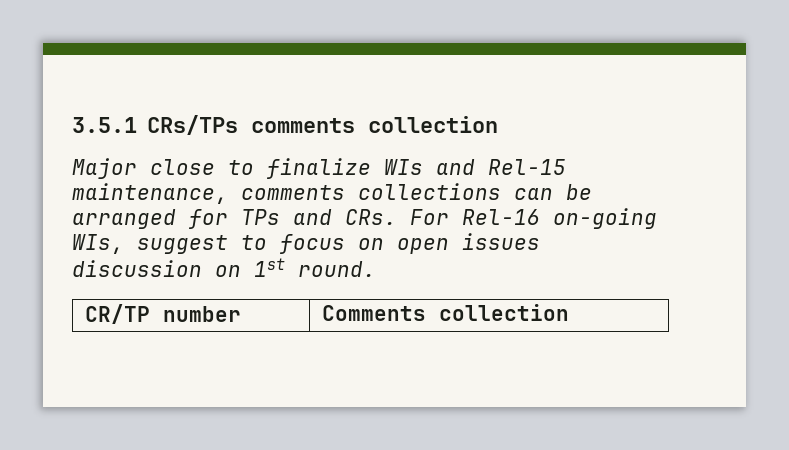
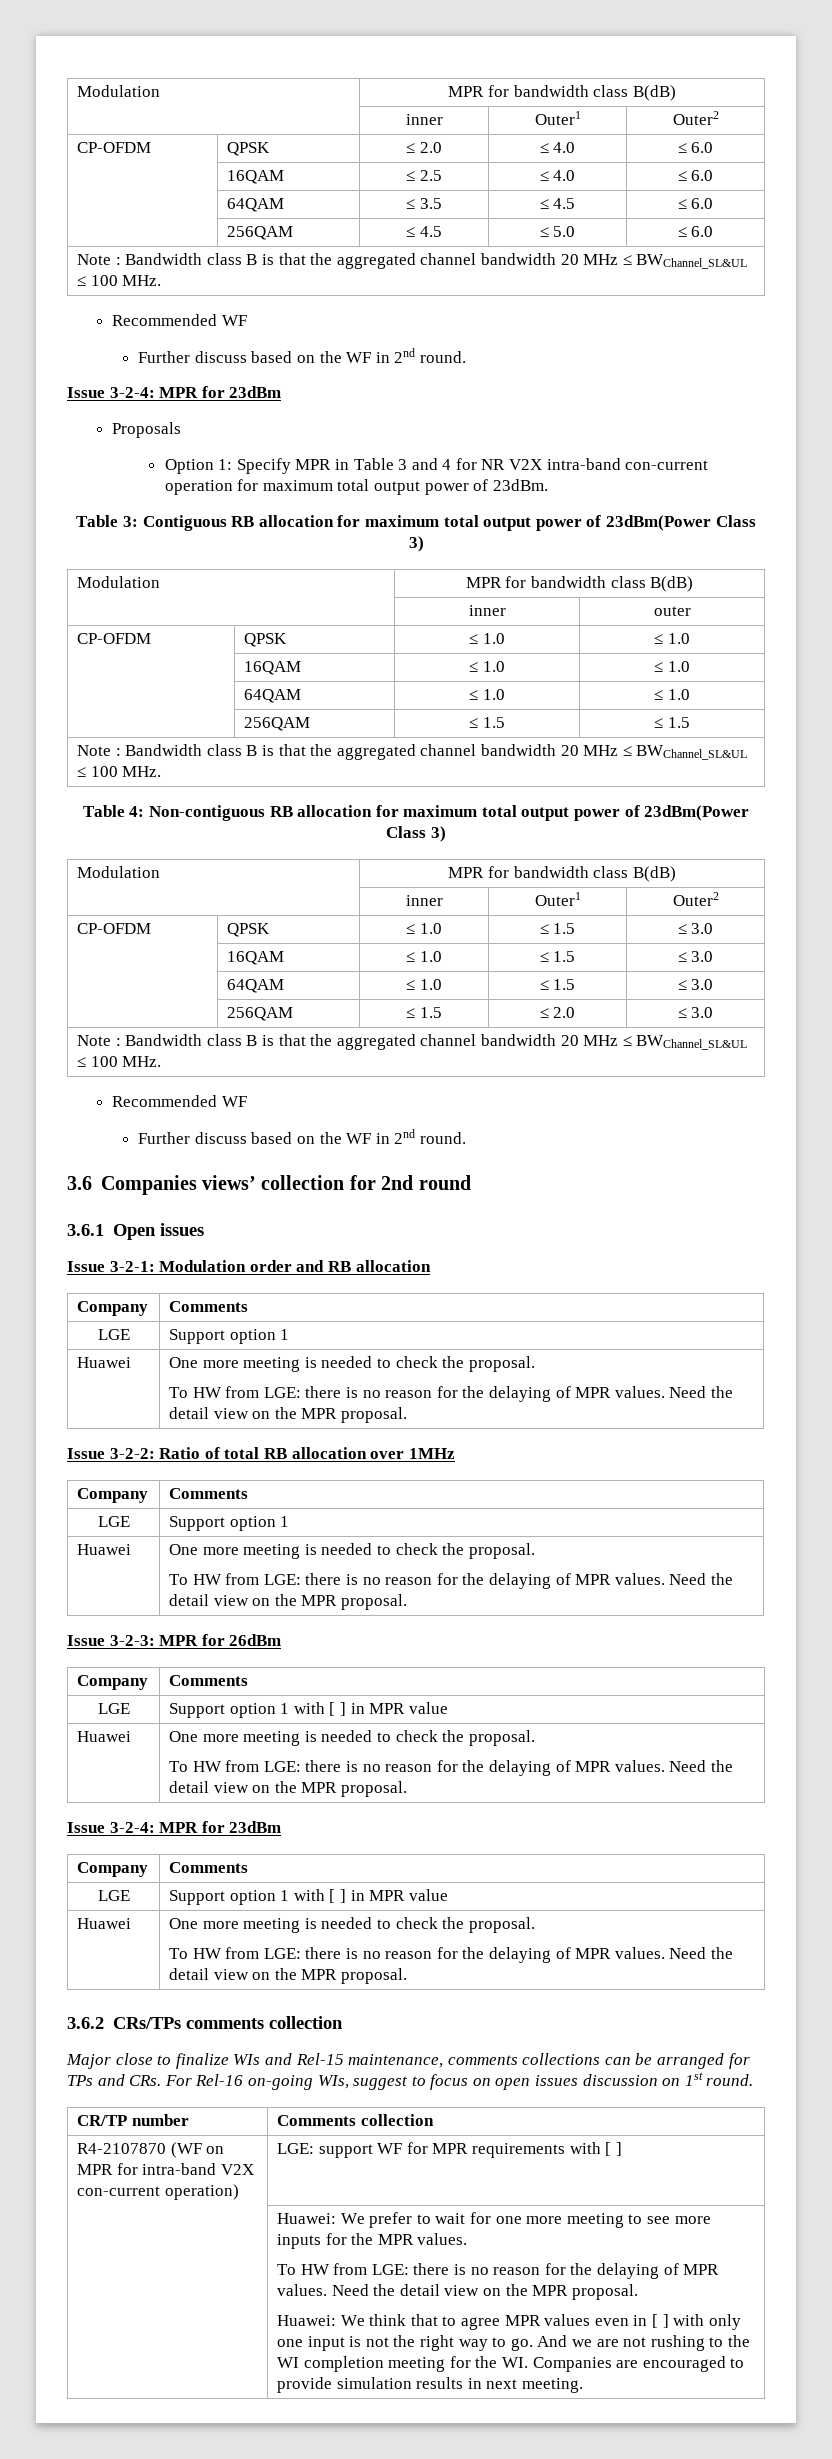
[72,117,137,133] 3.5.1 -> [77,85,161,97] [448,85,676,101] [405,114,443,125] [534,111,581,125] [672,111,719,125] [77,142,152,153] [227,142,271,156] [406,142,442,153] [539,142,576,153] [677,142,714,153] [227,170,285,184] [406,170,442,181] [539,170,576,181] [677,170,714,181] [227,198,285,212] [406,198,442,209] [539,198,576,209] [677,198,714,209] [227,226,294,240] [406,226,442,237] [539,226,576,237] [677,226,714,237] [77,253,748,269] [77,275,162,286] [111,314,247,326] [138,348,466,363] [67,386,282,398] [111,422,181,438] [164,458,709,474] [164,479,548,495] [76,515,756,531] [408,536,424,552] [77,576,161,588] [465,576,694,592] [468,605,506,616] [653,606,691,616] [77,633,152,644] [244,633,288,647] [469,633,505,644] [654,633,690,644] [244,661,302,675] [469,661,505,672] [654,661,690,672] [244,689,302,703] [469,689,505,700] [654,689,690,700] [244,717,311,731] [469,717,505,728] [654,717,690,728] [77,744,748,760] [77,766,162,777] [82,805,750,821] [386,826,446,842] [77,866,161,878] [448,866,676,882] [405,895,443,906] [534,892,581,906] [672,892,719,906] [77,923,152,934] [227,923,271,937] [406,923,442,934] [539,923,576,934] [677,923,714,934] [227,951,285,965] [406,951,442,962] [539,951,576,962] [677,951,714,962] [227,979,285,993] [406,979,442,990] [539,979,576,990] [677,979,714,990] [227,1007,294,1021] [406,1007,442,1018] [539,1007,576,1018] [677,1007,714,1018] [77,1034,748,1050] [77,1056,162,1067] [111,1095,247,1107] [138,1129,466,1144] [67,1175,471,1195] [67,1223,204,1240] [67,1260,431,1272] [77,1301,149,1316] [169,1301,249,1312] [97,1329,130,1340] [169,1329,290,1344] [77,1357,132,1368] [169,1356,535,1372] [169,1386,733,1402] [169,1407,408,1423] [67,1447,455,1459] [77,1488,149,1503] [169,1488,249,1499] [97,1516,130,1527] [169,1516,290,1531] [77,1544,132,1555] [169,1543,535,1559] [169,1573,733,1589] [169,1594,408,1610] [67,1634,282,1646] [77,1675,149,1690] [169,1675,249,1686] [97,1703,130,1714] [169,1702,448,1718] [77,1731,132,1742] [169,1730,535,1746] [169,1760,733,1776] [169,1781,408,1797] [67,1821,282,1833] [77,1862,149,1877] [169,1862,249,1873] [97,1890,130,1901] [169,1889,448,1905] [77,1918,132,1929] [169,1917,535,1933] [169,1947,733,1963] [169,1968,408,1984] [67,2017,104,2029] Modulation | MPR for bandwidth class B(dB) // | inner | Outer1 | Outer2 // CP-OFDM | QPSK | ≤ 2.0 | ≤ 4.0 | ≤ 6.0 // | 16QAM | ≤ 2.5 | ≤ 4.0 | ≤ 6.0 // | 64QAM | ≤ 3.5 | ≤ 4.5 | ≤ 6.0 // | 256QAM | ≤ 4.5 | ≤ 5.0 | ≤ 6.0 // Note : Bandwidth class B is that the aggregated channel bandwidth 20 MHz ≤ BWChannel_SL&UL ≤ 100 MHz. // Recommended WF // Further discuss based on the WF in 2nd round. // Issue 3-2-4: MPR for 23dBm // Proposals // Option 1: Specify MPR in Table 3 and 4 for NR V2X intra-band con-current operation for maximum total output power of 23dBm. // Table 3: Contiguous RB allocation for maximum total output power of 23dBm(Power Class 3) // Modulation | MPR for bandwidth class B(dB) // | inner | outer // CP-OFDM | QPSK | ≤ 1.0 | ≤ 1.0 // | 16QAM | ≤ 1.0 | ≤ 1.0 // | 64QAM | ≤ 1.0 | ≤ 1.0 // | 256QAM | ≤ 1.5 | ≤ 1.5 // Note : Bandwidth class B is that the aggregated channel bandwidth 20 MHz ≤ BWChannel_SL&UL ≤ 100 MHz. // Table 4: Non-contiguous RB allocation for maximum total output power of 23dBm(Power Class 3) // Modulation | MPR for bandwidth class B(dB) // | inner | Outer1 | Outer2 // CP-OFDM | QPSK | ≤ 1.0 | ≤ 1.5 | ≤ 3.0 // | 16QAM | ≤ 1.0 | ≤ 1.5 | ≤ 3.0 // | 64QAM | ≤ 1.0 | ≤ 1.5 | ≤ 3.0 // | 256QAM | ≤ 1.5 | ≤ 2.0 | ≤ 3.0 // Note : Bandwidth class B is that the aggregated channel bandwidth 20 MHz ≤ BWChannel_SL&UL ≤ 100 MHz. // Recommended WF // Further discuss based on the WF in 2nd round. // 3.6 Companies views’ collection for 2nd round // 3.6.1 Open issues // Issue 3-2-1: Modulation order and RB allocation // Company | Comments // LGE | Support option 1 // Huawei | One more meeting is needed to check the proposal. // To HW from LGE: there is no reason for the delaying of MPR values. Need the detail view on the MPR proposal. // Issue 3-2-2: Ratio of total RB allocation over 1MHz // Company | Comments // LGE | Support option 1 // Huawei | One more meeting is needed to check the proposal. // To HW from LGE: there is no reason for the delaying of MPR values. Need the detail view on the MPR proposal. // Issue 3-2-3: MPR for 26dBm // Company | Comments // LGE | Support option 1 with [ ] in MPR value // Huawei | One more meeting is needed to check the proposal. // To HW from LGE: there is no reason for the delaying of MPR values. Need the detail view on the MPR proposal. // Issue 3-2-4: MPR for 23dBm // Company | Comments // LGE | Support option 1 with [ ] in MPR value // Huawei | One more meeting is needed to check the proposal. // To HW from LGE: there is no reason for the delaying of MPR values. Need the detail view on the MPR proposal. // 3.6.2
(569, 312) none -> [77,2142,225,2158] [77,2163,254,2175] [77,2184,239,2200] [277,2142,622,2158] [277,2212,711,2228] [277,2233,468,2249] [277,2263,720,2279] [277,2284,638,2300] [277,2314,741,2330] [277,2335,750,2351] [277,2356,745,2372] [277,2377,584,2393] // R4-2107870 (WF on MPR for intra-band V2X con-current operation) | LGE: support WF for MPR requirements with [ ] // | Huawei: We prefer to wait for one more meeting to see more inputs for the MPR values. // To HW from LGE: there is no reason for the delaying of MPR values. Need the detail view on the MPR proposal. // Huawei: We think that to agree MPR values even in [ ] with only one input is not the right way to go. And we are not rushing to the WI completion meeting for the WI. Companies are encouraged to provide simulation results in next meeting.

